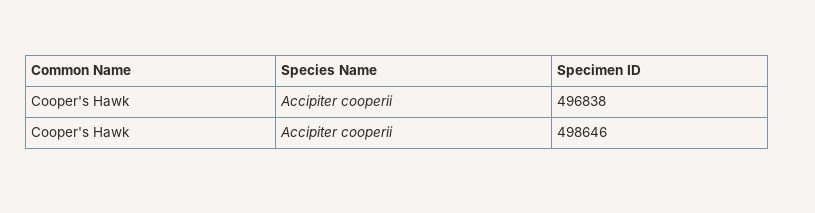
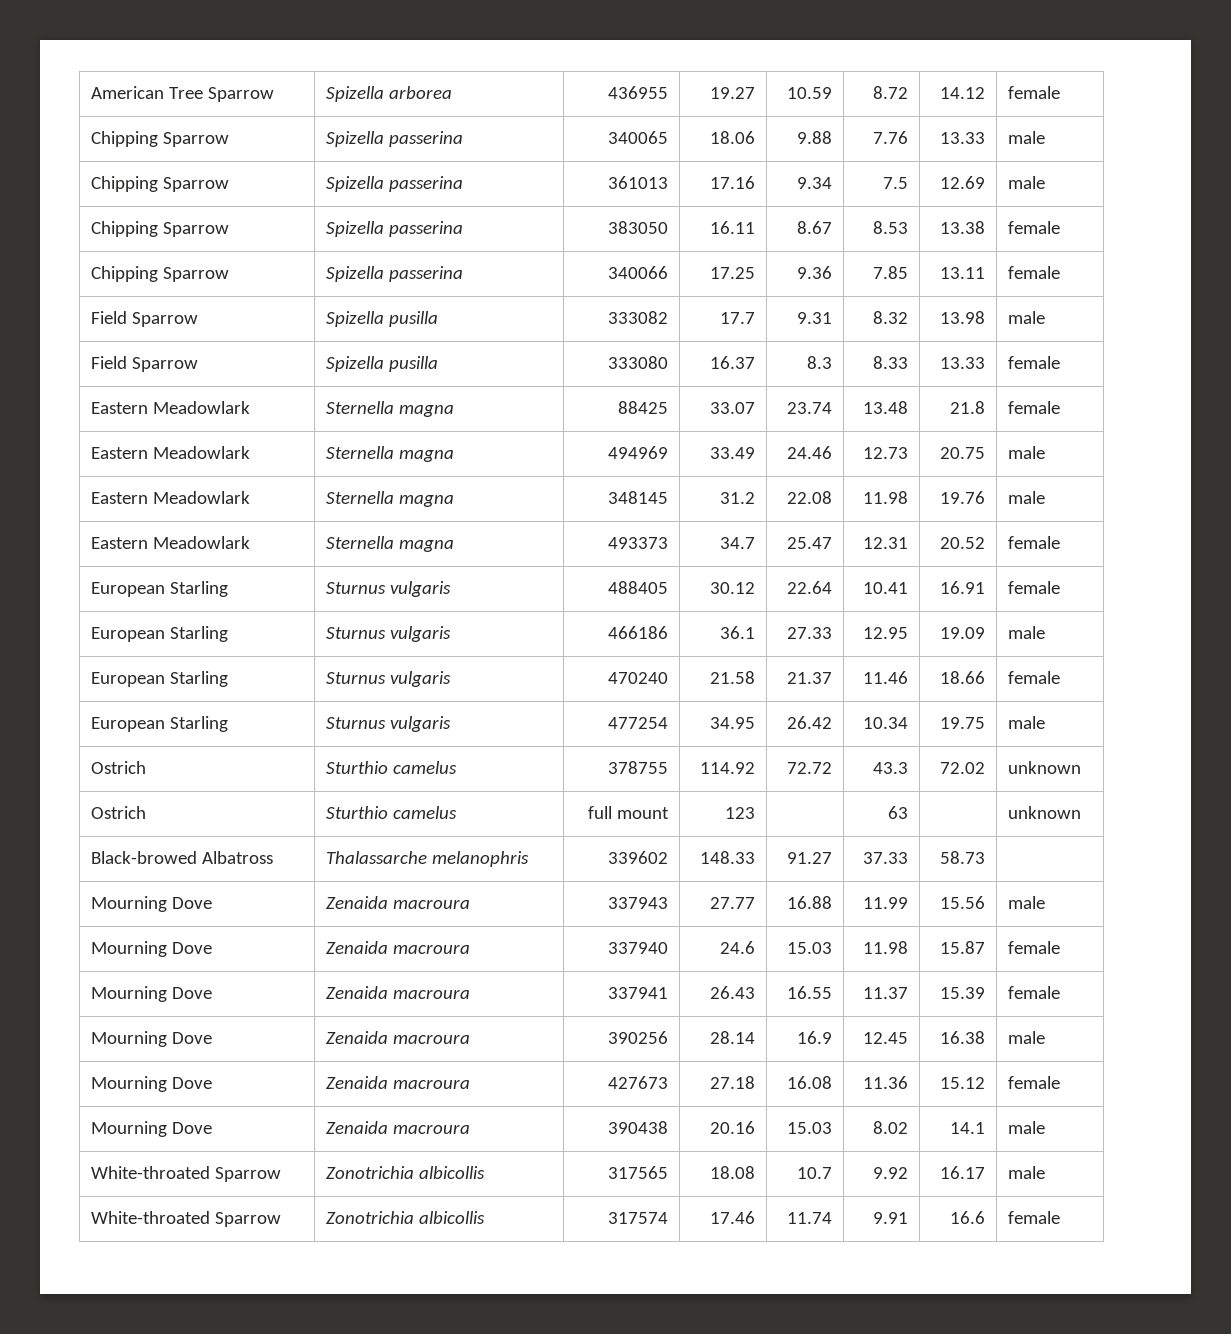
[31,65,132,75] [281,64,378,78] [557,64,642,78] [31,96,131,109] [280,95,394,109] [557,95,607,106] [31,127,131,140] [280,126,394,140] [557,126,608,137] Common Name | Species Name | Specimen ID // Cooper's Hawk | Accipiter cooperii | 496838 // Cooper's Hawk | Accipiter cooperii | 498646 -> [91,86,275,102] [326,86,453,102] [607,86,668,99] [709,87,755,99] [786,87,832,99] [872,86,908,99] [939,87,985,99] [1008,86,1061,99] [91,131,230,147] [326,131,464,147] [607,131,668,144] [709,131,755,144] [796,131,832,144] [872,131,908,144] [939,132,985,144] [1008,131,1046,144] [91,176,230,192] [326,176,464,192] [607,176,668,189] [709,176,755,189] [796,177,832,189] [882,177,908,189] [939,176,985,189] [1008,176,1046,189] [91,221,230,237] [326,221,464,237] [607,221,668,234] [709,221,755,234] [796,221,832,234] [872,221,908,234] [939,221,985,234] [1008,221,1061,234] [91,266,230,282] [326,266,464,282] [607,266,668,279] [709,267,755,279] [796,266,832,279] [872,266,908,279] [939,267,985,279] [1008,266,1061,279] [91,311,199,327] [326,311,439,327] [607,311,668,324] [719,312,755,324] [796,312,832,324] [872,311,908,324] [939,311,985,324] [1008,311,1046,324] [91,356,199,372] [326,356,439,372] [607,356,668,369] [709,356,755,369] [806,356,832,369] [872,356,908,369] [939,357,985,369] [1008,356,1061,369] [91,401,251,414] [326,401,455,417] [617,401,668,414] [709,402,755,414] [786,402,832,414] [862,401,908,414] [949,401,985,414] [1008,401,1061,414] [91,446,251,459] [326,446,455,462] [607,446,668,459] [709,447,755,459] [786,446,832,459] [862,447,908,459] [939,447,985,459] [1008,446,1046,459] [91,491,251,504] [326,491,455,507] [607,491,668,504] [719,492,755,504] [786,491,832,504] [862,491,908,504] [939,491,985,504] [1008,491,1046,504] [91,536,251,549] [326,536,455,552] [607,537,668,549] [719,537,755,549] [786,537,832,549] [862,537,908,549] [939,537,985,549] [1008,536,1061,549] [91,581,229,597] [326,581,452,597] [607,581,668,594] [709,582,755,594] [786,581,832,594] [862,582,908,594] [939,581,985,594] [1008,581,1061,594] [91,626,229,642] [326,626,452,642] [607,626,668,639] [719,626,755,639] [786,627,832,639] [862,627,908,639] [939,627,985,639] [1008,626,1046,639] [91,671,229,687] [326,671,452,687] [607,672,668,684] [709,671,755,684] [786,672,832,684] [862,671,908,684] [939,671,985,684] [1008,671,1061,684] [91,716,229,732] [326,716,452,732] [607,717,668,729] [709,717,755,729] [786,716,832,729] [862,717,908,729] [939,717,985,729] [1008,716,1046,729] [91,761,147,774] [326,761,458,774] [607,761,668,774] [699,762,755,774] [786,762,832,774] [872,762,908,774] [939,762,985,774] [1008,761,1082,774] [91,806,147,819] [326,806,458,819] [587,806,669,819] [724,807,755,819] [887,806,908,819] [1008,806,1082,819] [91,851,274,864] [326,851,530,867] [607,851,668,864] [699,851,755,864] [786,852,832,864] [862,852,908,864] [939,851,985,864] [91,896,213,912] [326,896,471,909] [607,897,668,909] [709,897,755,909] [786,896,832,909] [862,897,908,909] [939,896,985,909] [1008,896,1046,909] [91,941,213,957] [326,941,471,954] [607,942,668,954] [719,941,755,954] [786,942,832,954] [862,941,908,954] [939,941,985,954] [1008,941,1061,954] [91,986,213,1002] [326,986,471,999] [607,987,668,999] [709,986,755,999] [786,986,832,999] [862,987,908,999] [939,987,985,999] [1008,986,1061,999] [91,1031,213,1047] [326,1031,471,1044] [607,1031,668,1044] [709,1031,755,1044] [796,1031,832,1044] [862,1032,908,1044] [939,1031,985,1044] [1008,1031,1046,1044] [91,1076,213,1092] [326,1076,471,1089] [607,1076,668,1089] [709,1076,755,1089] [786,1076,832,1089] [862,1076,908,1089] [939,1077,985,1089] [1008,1076,1061,1089] [91,1121,213,1137] [326,1121,471,1134] [607,1121,668,1134] [709,1121,755,1134] [786,1122,832,1134] [872,1121,908,1134] [949,1122,985,1134] [1008,1121,1046,1134] [91,1166,282,1182] [326,1166,486,1179] [607,1166,668,1179] [709,1166,755,1179] [796,1167,832,1179] [872,1167,908,1179] [939,1166,985,1179] [1008,1166,1046,1179] [91,1211,282,1227] [326,1211,486,1224] [607,1212,668,1224] [709,1211,755,1224] [786,1212,832,1224] [872,1212,908,1224] [949,1211,985,1224] [1008,1211,1061,1224] American Tree Sparrow | Spizella arborea | 436955 | 19.27 | 10.59 | 8.72 | 14.12 | female // Chipping Sparrow | Spizella passerina | 340065 | 18.06 | 9.88 | 7.76 | 13.33 | male // Chipping Sparrow | Spizella passerina | 361013 | 17.16 | 9.34 | 7.5 | 12.69 | male // Chipping Sparrow | Spizella passerina | 383050 | 16.11 | 8.67 | 8.53 | 13.38 | female // Chipping Sparrow | Spizella passerina | 340066 | 17.25 | 9.36 | 7.85 | 13.11 | female // Field Sparrow | Spizella pusilla | 333082 | 17.7 | 9.31 | 8.32 | 13.98 | male // Field Sparrow | Spizella pusilla | 333080 | 16.37 | 8.3 | 8.33 | 13.33 | female // Eastern Meadowlark | Sternella magna | 88425 | 33.07 | 23.74 | 13.48 | 21.8 | female // Eastern Meadowlark | Sternella magna | 494969 | 33.49 | 24.46 | 12.73 | 20.75 | male // Eastern Meadowlark | Sternella magna | 348145 | 31.2 | 22.08 | 11.98 | 19.76 | male // Eastern Meadowlark | Sternella magna | 493373 | 34.7 | 25.47 | 12.31 | 20.52 | female // European Starling | Sturnus vulgaris | 488405 | 30.12 | 22.64 | 10.41 | 16.91 | female // European Starling | Sturnus vulgaris | 466186 | 36.1 | 27.33 | 12.95 | 19.09 | male // European Starling | Sturnus vulgaris | 470240 | 21.58 | 21.37 | 11.46 | 18.66 | female // European Starling | Sturnus vulgaris | 477254 | 34.95 | 26.42 | 10.34 | 19.75 | male // Ostrich | Sturthio camelus | 378755 | 114.92 | 72.72 | 43.3 | 72.02 | unknown // Ostrich | Sturthio camelus | full mount | 123 | | 63 | | unknown // Black-browed Albatross | Thalassarche melanophris | 339602 | 148.33 | 91.27 | 37.33 | 58.73 | // Mourning Dove | Zenaida macroura | 337943 | 27.77 | 16.88 | 11.99 | 15.56 | male // Mourning Dove | Zenaida macroura | 337940 | 24.6 | 15.03 | 11.98 | 15.87 | female // Mourning Dove | Zenaida macroura | 337941 | 26.43 | 16.55 | 11.37 | 15.39 | female // Mourning Dove | Zenaida macroura | 390256 | 28.14 | 16.9 | 12.45 | 16.38 | male // Mourning Dove | Zenaida macroura | 427673 | 27.18 | 16.08 | 11.36 | 15.12 | female // Mourning Dove | Zenaida macroura | 390438 | 20.16 | 15.03 | 8.02 | 14.1 | male // White-throated Sparrow | Zonotrichia albicollis | 317565 | 18.08 | 10.7 | 9.92 | 16.17 | male // White-throated Sparrow | Zonotrichia albicollis | 317574 | 17.46 | 11.74 | 9.91 | 16.6 | female

